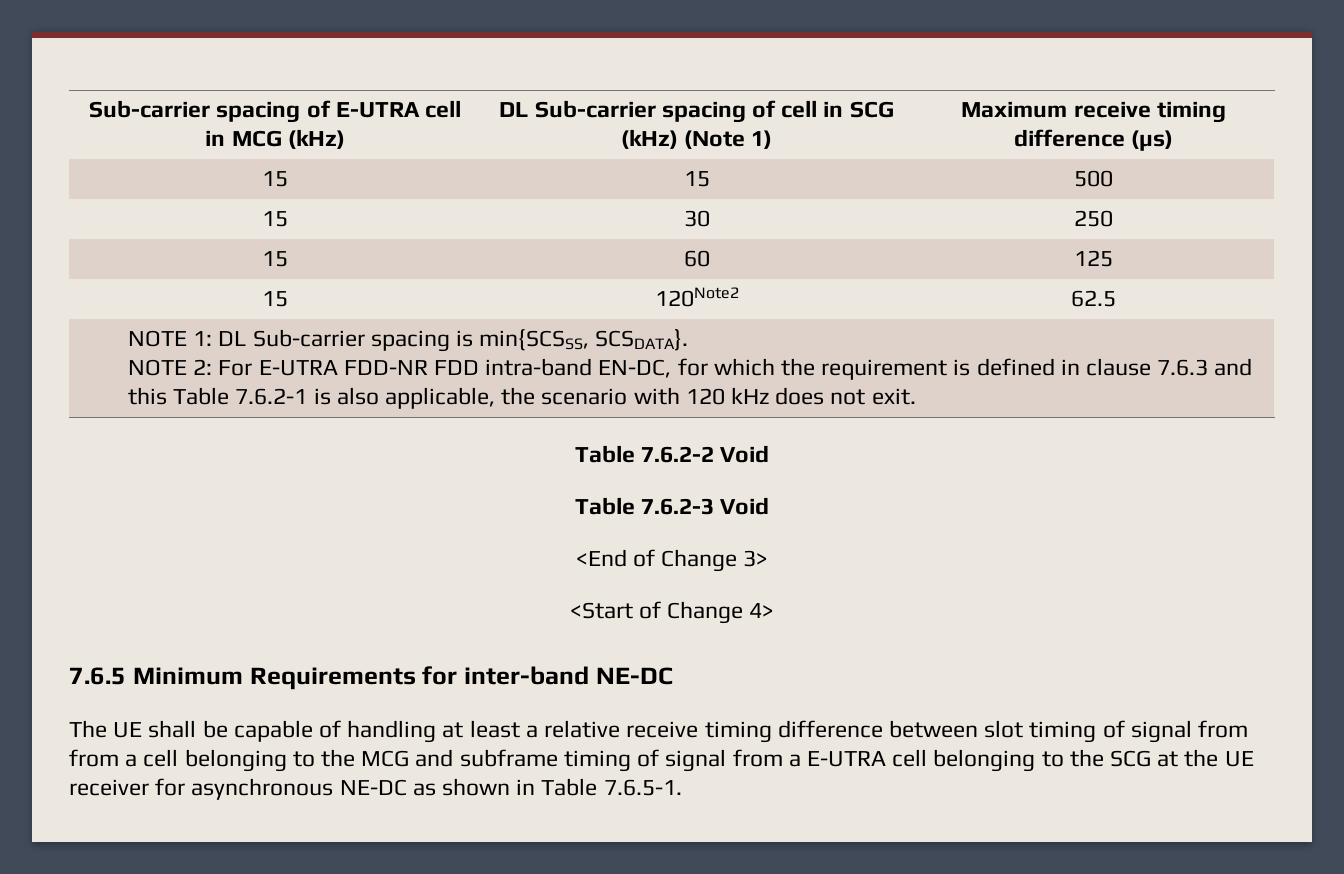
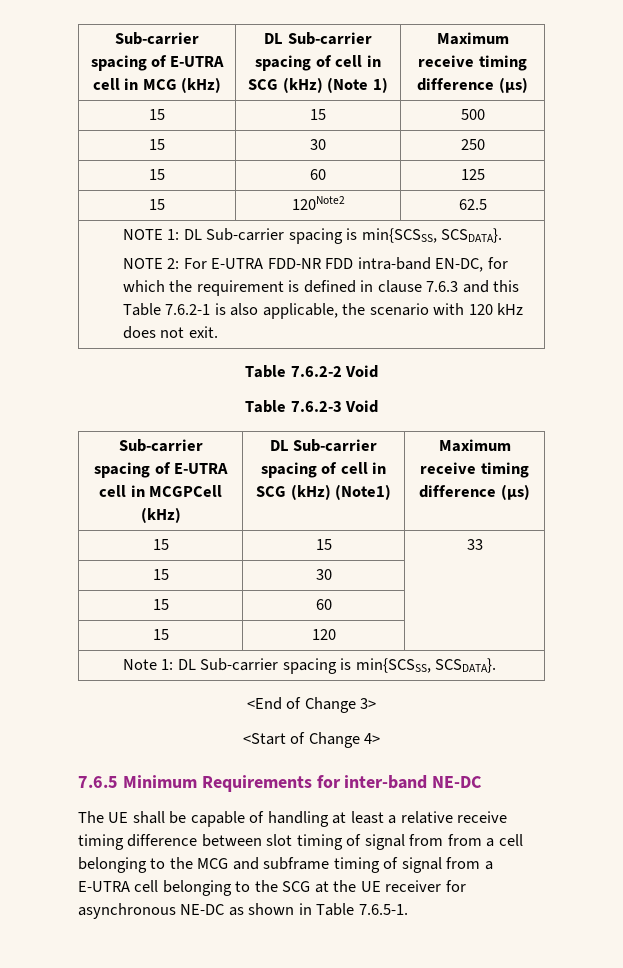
(770, 506) none -> [118,439,203,452] [94,462,228,478] [99,485,222,497] [140,507,181,523] [269,439,378,452] [260,462,387,478] [256,484,391,500] [438,439,511,452] [420,462,529,478] [419,484,530,500] [152,539,169,550] [315,539,332,550] [466,539,483,550] [152,569,169,580] [315,569,332,580] [152,599,169,610] [315,599,332,610] [152,629,169,640] [311,629,336,640] [122,658,497,674] // Sub-carrier spacing of E-UTRA cell in MCGPCell (kHz) | DL Sub-carrier spacing of cell in SCG (kHz) (Note1) | Maximum receive timing difference (µs) // 15 | 15 | 33 // 15 | 30 | // 15 | 60 | // 15 | 120 | // Note 1: DL Sub-carrier spacing is min{SCSSS, SCSDATA}.

